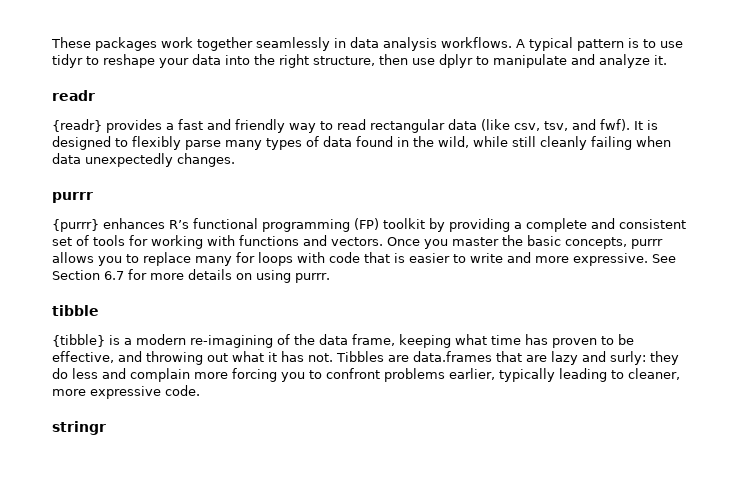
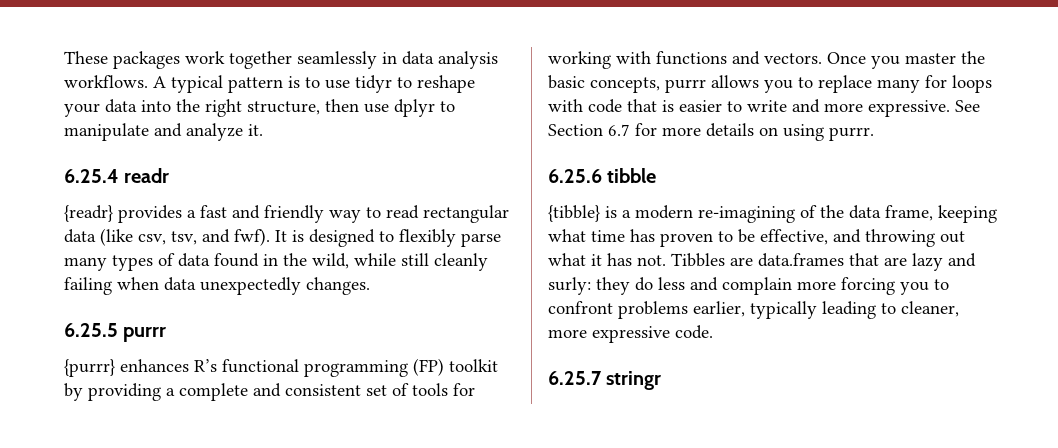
(667, 60) none -> [64,169,119,183] 6.25.4
(235, 160) none -> [64,323,118,337] 6.25.5
(330, 278) none -> [548,169,602,183] 6.25.6
(200, 390) none -> [548,371,602,385] 6.25.7

